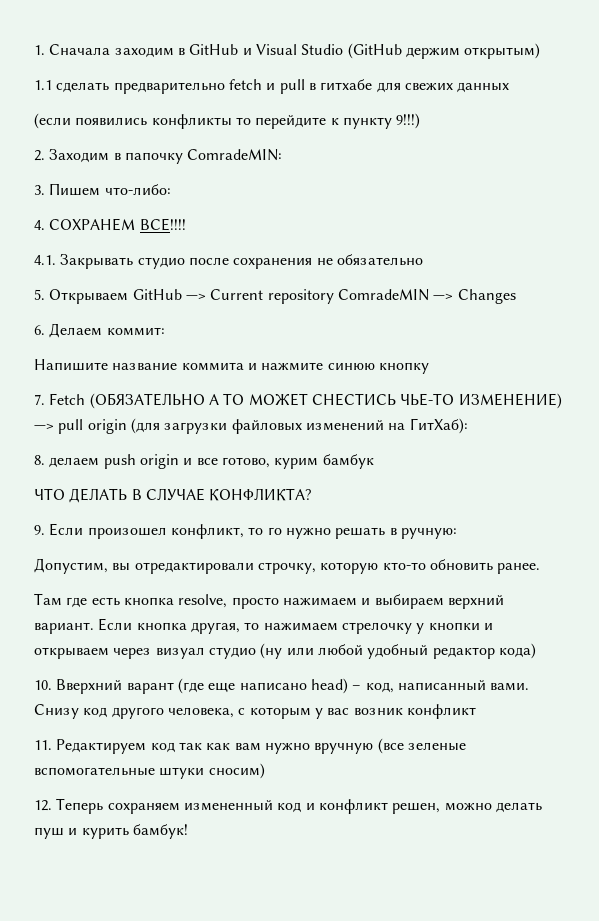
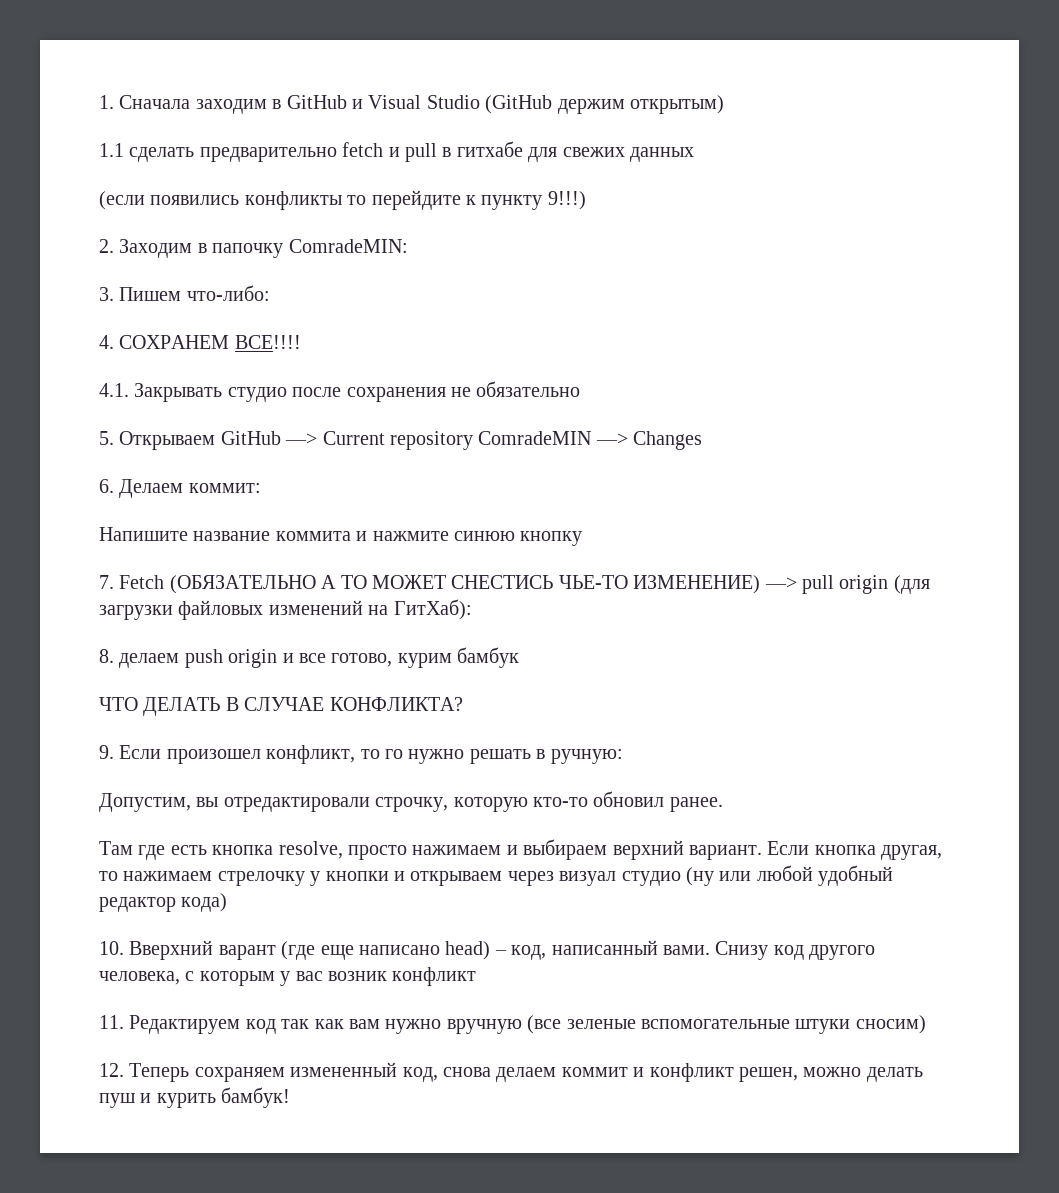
[429,559,493,571] обновить -> [593,791,665,807] обновил
[277,802,302,813] код -> [402,1067,628,1082] код, снова делаем коммит

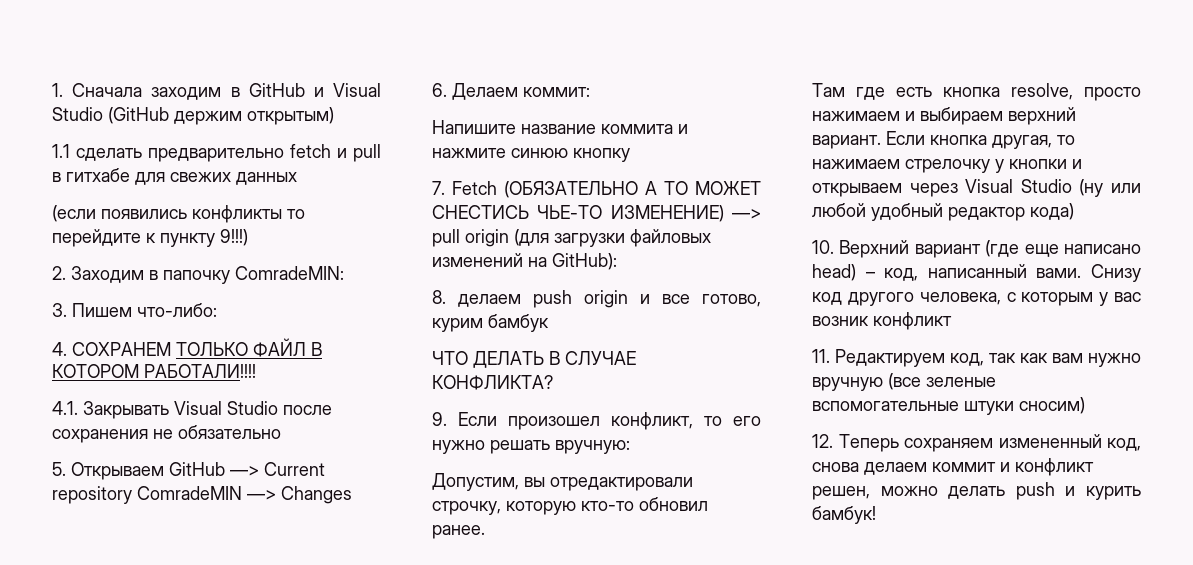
[234,335,301,349] ВСЕ!!!! -> [176,338,322,357] [52,364,256,378] ТОЛЬКО ФАЙЛ В КОТОРОМ РАБОТАЛИ!!!!
[227,387,287,402] студио -> [174,401,278,415] Visual Studio
[393,599,472,620] ГитХаб): -> [552,253,617,270] GitHub):
[385,749,403,759] го -> [733,416,761,426] его
[536,749,623,764] в ручную: -> [555,440,630,454] вручную:
[559,871,681,886] визуал студио -> [965,179,1072,193] Visual Studio
[129,940,276,960] Вверхний варант -> [839,240,981,258] Верхний вариант
[245,1019,276,1034] код -> [950,353,984,366] код,
[99,1093,136,1108] пуш -> [1015,482,1055,500] push

